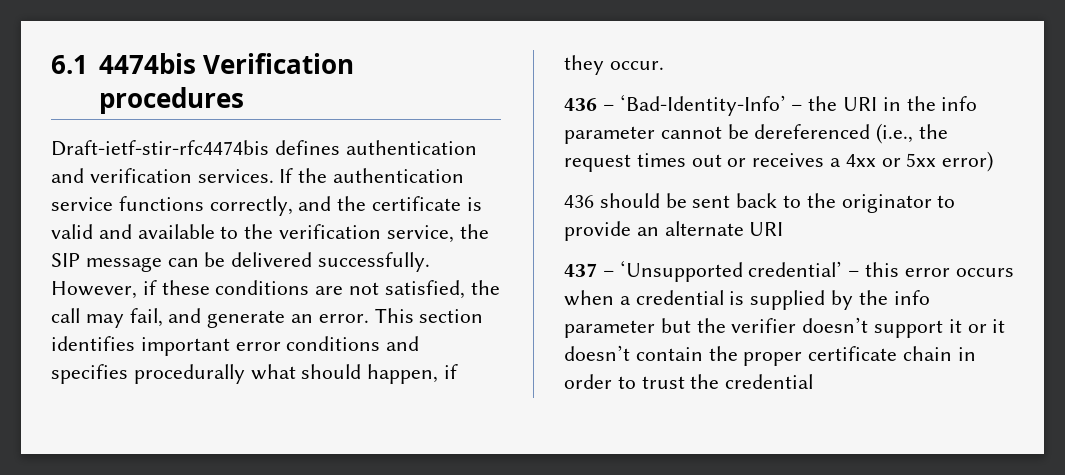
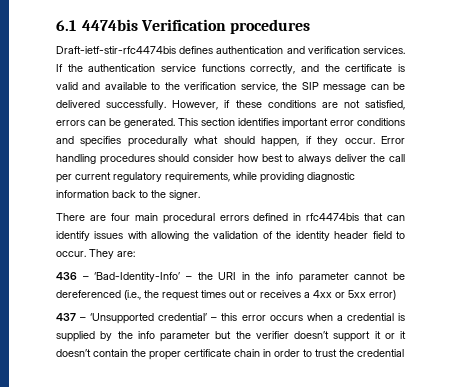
[470,280,500,295] [51,308,369,328] the call may fail, and generate an error. -> [56,118,175,128] errors can be generated.
(664, 65) none -> [381,136,406,144] [56,154,405,165] [56,172,355,183] [56,190,200,200] [56,213,405,224] [56,231,406,241] [56,249,135,259] Error handling procedures should consider how best to always deliver the call per current regulatory requirements, while providing diagnostic information back to the signer. // There are four main procedural errors defined in rfc4474bis that can identify issues with allowing the validation of the identity header field to occur. They are:
[564,193,956,213] [564,221,784,241] // 436 should be sent back to the originator to provide an alternate URI -> (396, 295) none

